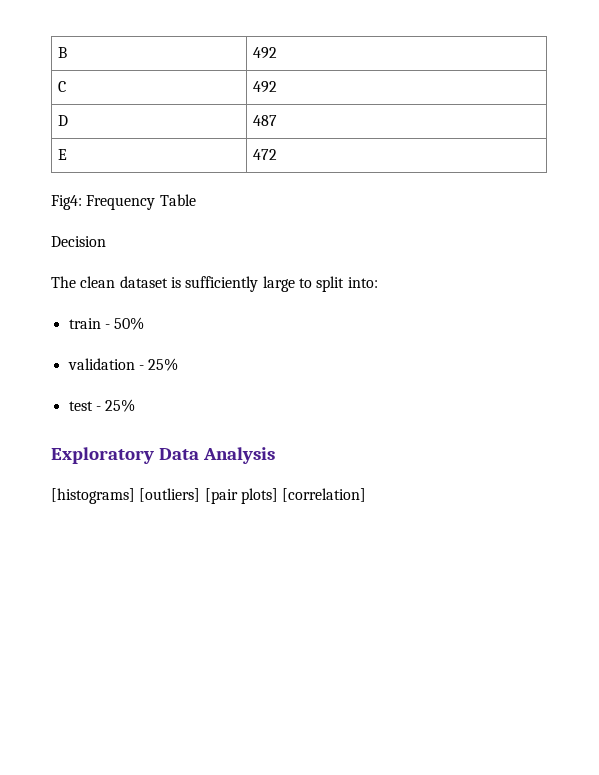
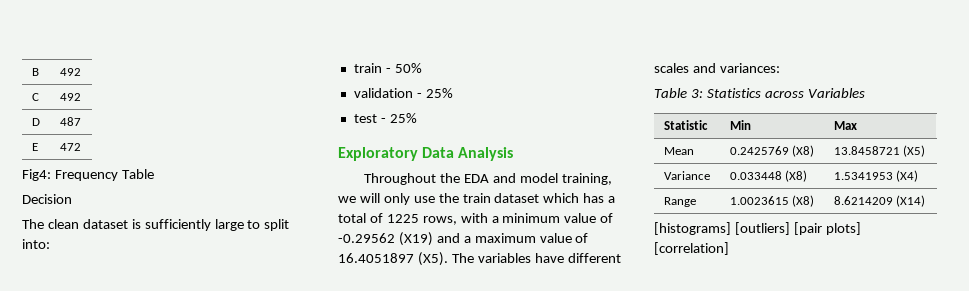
(275, 455) none -> [364,173,612,185] [338,193,616,205] [338,213,614,225] [338,232,589,246] [338,252,621,266] [654,63,780,73] [654,88,865,98] [663,120,708,130] [729,120,751,130] [833,121,857,130] [663,147,694,155] [729,145,815,157] [833,145,926,157] [663,171,710,180] [729,170,808,182] [833,170,919,182] [663,197,696,207] [729,195,815,207] [833,195,926,207] // Throughout the EDA and model training, we will only use the train dataset which has a total of 1225 rows, with a minimum value of -0.29562 (X19) and a maximum value of 16.4051897 (X5). The variables have different scales and variances: // Table 3: Statistics across Variables // Statistic | Min | Max // Mean | 0.2425769 (X8) | 13.8458721 (X5) // Variance | 0.033448 (X8) | 1.5341953 (X4) // Range | 1.0023615 (X8) | 8.6214209 (X14)

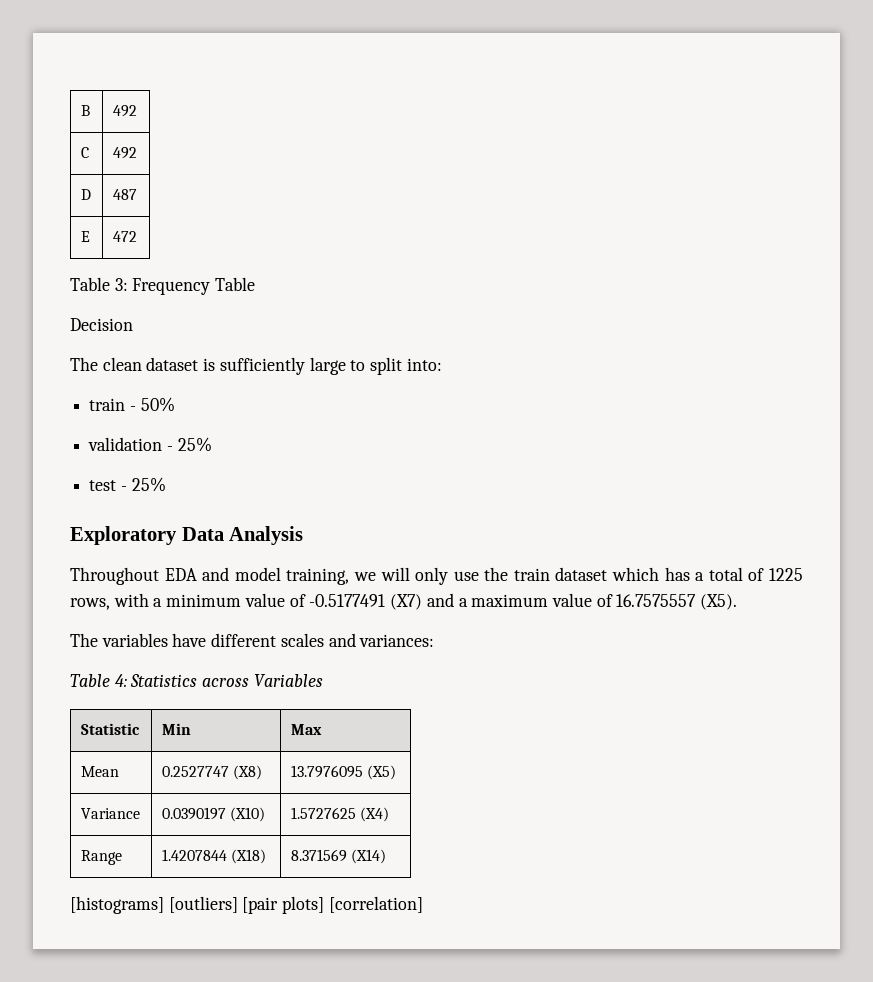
[22,169,51,181] Fig4: -> [70,277,128,291] Table 3:
[440,173,461,183] the -> (159, 576) none
[338,232,433,246] -0.29562 (X19) -> [309,594,423,610] -0.5177491 (X7)
[338,253,414,263] 16.4051897 -> [616,594,697,607] 16.7575557
(448, 259) none -> (738, 602) //
[690,89,703,98] 3: -> [114,674,127,687] 4:
[729,145,815,157] [833,146,900,155] 0.2425769 (X8) | 13.8458721 -> [161,765,263,780] [290,765,363,778] 0.2527747 (X8) | 13.7976095
[729,170,808,182] [833,172,893,180] 0.033448 (X8) | 1.5341953 -> [161,807,266,822] [290,807,356,819] 0.0390197 (X10) | 1.5727625
[729,195,815,207] [833,196,893,205] 1.0023615 (X8) | 8.6214209 -> [161,849,267,864] [290,849,347,862] 1.4207844 (X18) | 8.371569

